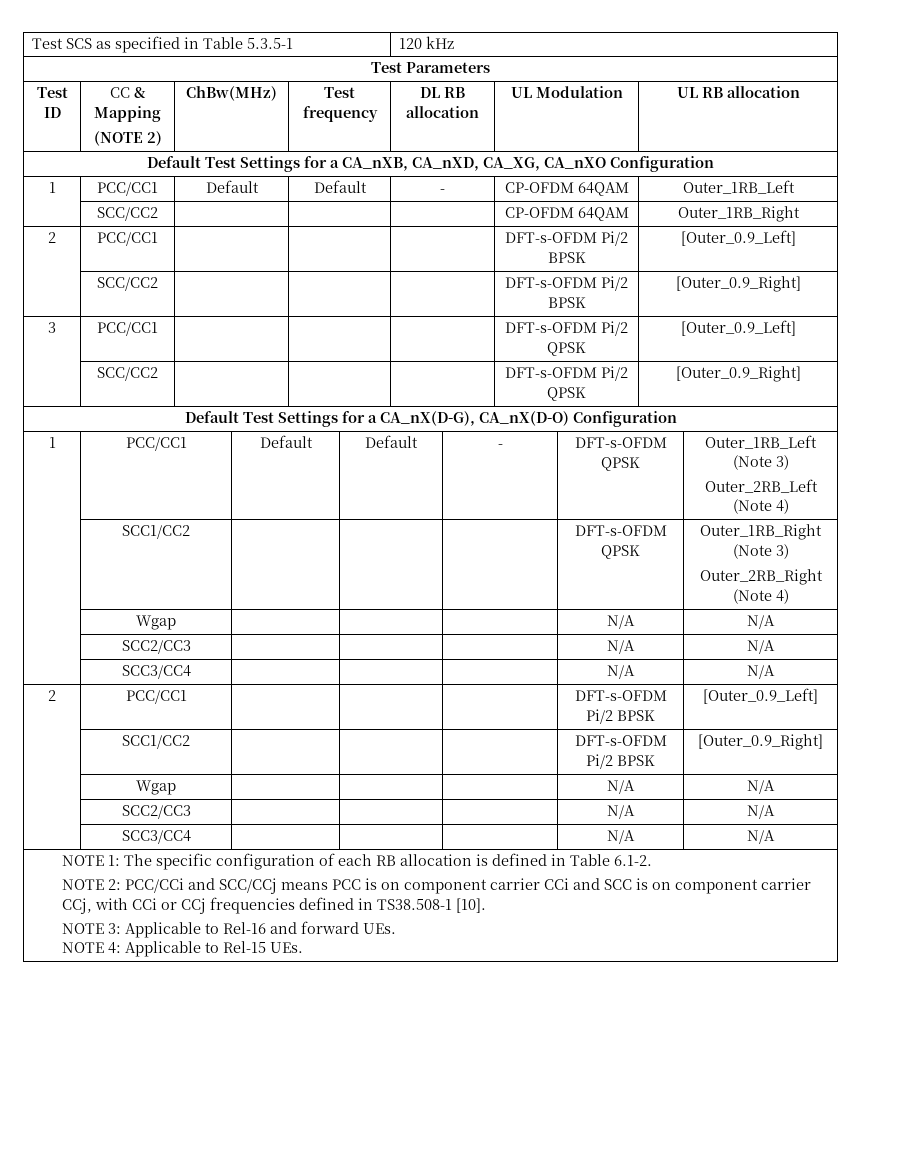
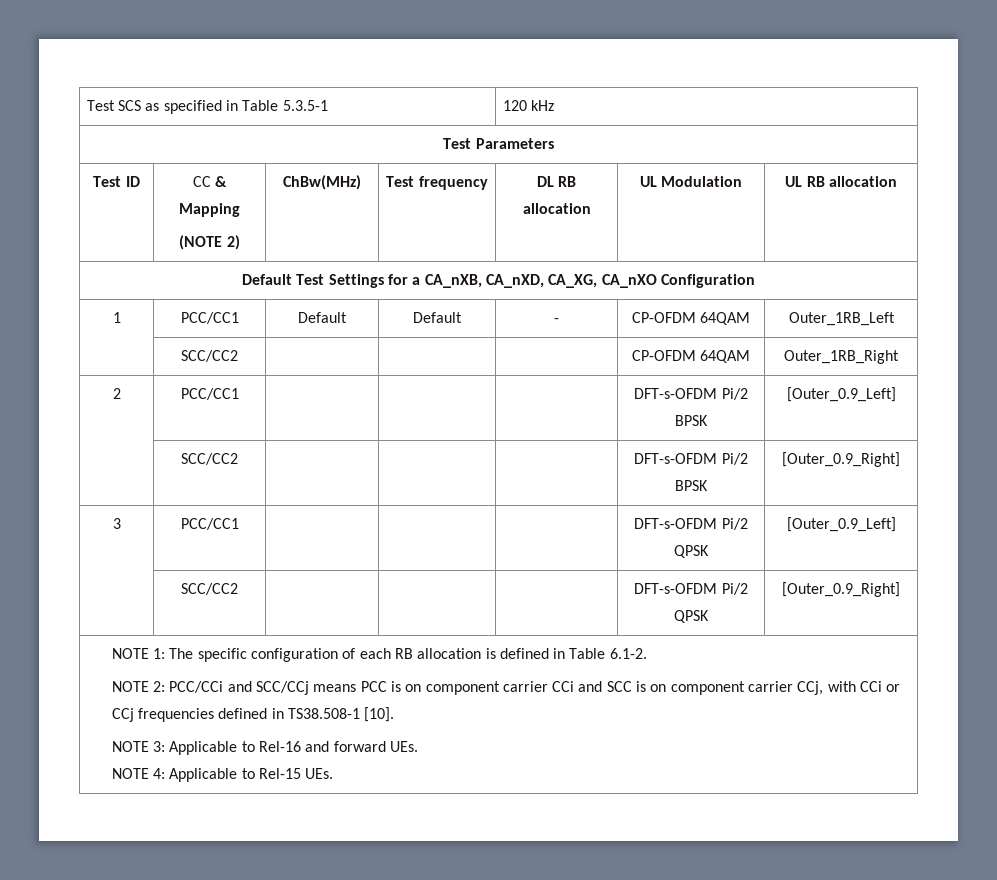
[184,411,677,427] [48,437,56,448] [125,437,187,451] [259,435,313,448] [365,435,418,448] [497,444,503,448] [574,437,667,448] [601,457,640,471] [705,435,817,449] [732,455,789,470] [704,479,818,493] [732,499,789,514] [122,525,190,539] [574,525,667,536] [601,545,640,559] [700,524,822,540] [732,544,789,559] [699,569,823,585] [732,589,789,604] [136,615,176,630] [607,615,635,629] [747,615,775,629] [121,640,191,654] [607,640,635,654] [747,640,775,654] [121,665,191,679] [607,665,635,679] [747,665,775,679] [48,690,56,701] [125,690,187,704] [574,690,667,701] [586,709,655,724] [703,688,818,704] [122,735,190,749] [574,735,667,746] [586,754,655,769] [698,734,823,750] [136,780,176,795] [607,780,635,794] [747,780,775,794] [121,805,191,819] [607,805,635,819] [747,805,775,819] [121,830,191,844] [607,830,635,844] [747,830,775,844] // Default Test Settings for a CA_nX(D-G), CA_nX(D-O) Configuration // 1 | PCC/CC1 | Default | Default | - | DFT-s-OFDM QPSK | Outer_1RB_Left (Note 3) // Outer_2RB_Left (Note 4) // | SCC1/CC2 | | | | DFT-s-OFDM QPSK | Outer_1RB_Right (Note 3) // Outer_2RB_Right (Note 4) // | Wgap | | | | N/A | N/A // | SCC2/CC3 | | | | N/A | N/A // | SCC3/CC4 | | | | N/A | N/A // 2 | PCC/CC1 | | | | DFT-s-OFDM Pi/2 BPSK | [Outer_0.9_Left] // | SCC1/CC2 | | | | DFT-s-OFDM Pi/2 BPSK | [Outer_0.9_Right] // | Wgap | | | | N/A | N/A // | SCC2/CC3 | | | | N/A | N/A // | SCC3/CC4 | | | | N/A | N/A -> (900, 589) none

